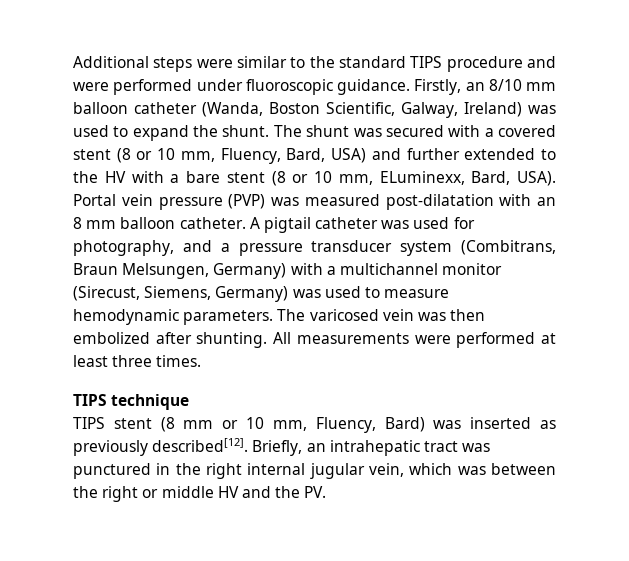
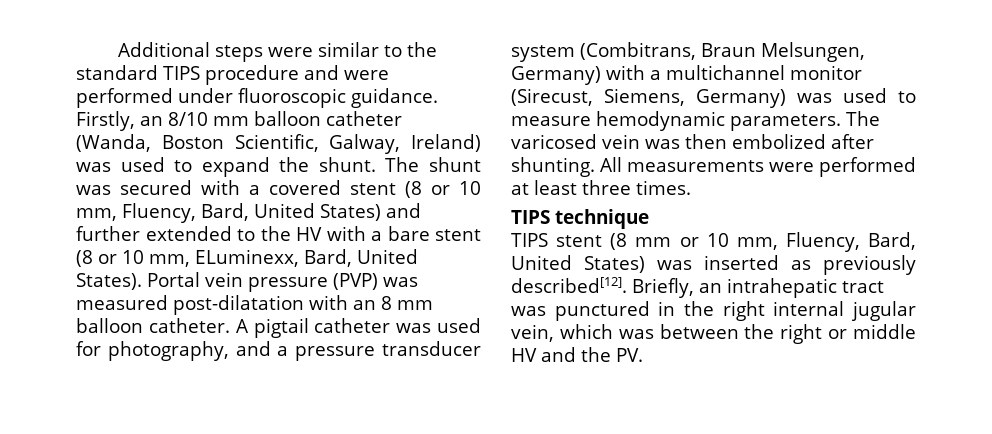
[331,148,367,163] USA) -> [253,203,381,221] United States)
[517,171,556,186] USA). -> [357,249,418,264] [76,273,142,290] United States).
[384,417,425,432] Bard) -> [868,232,916,250] [511,255,645,273] Bard, United States)

